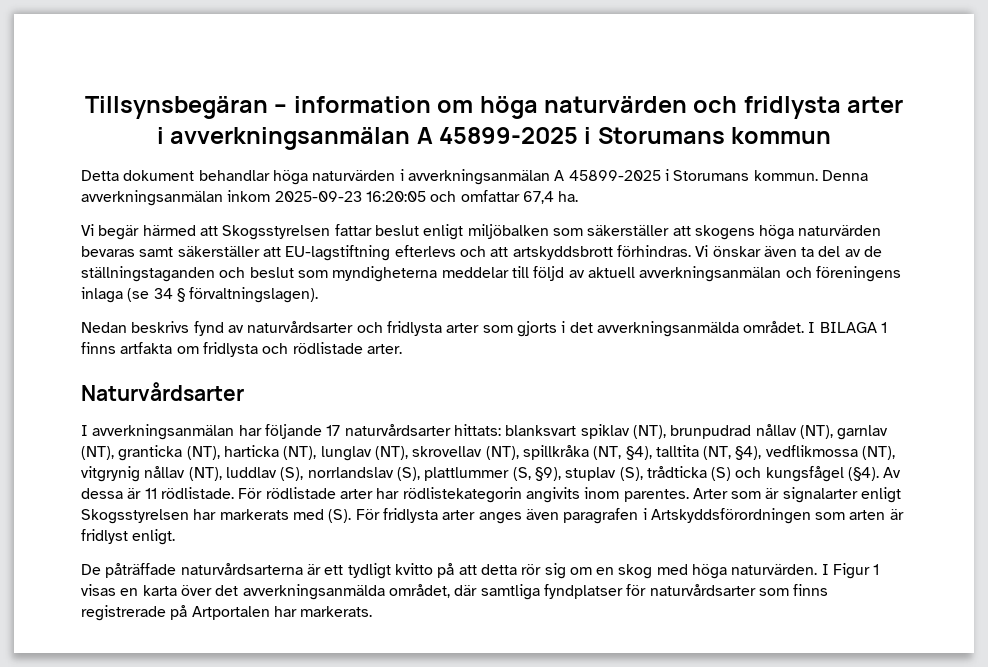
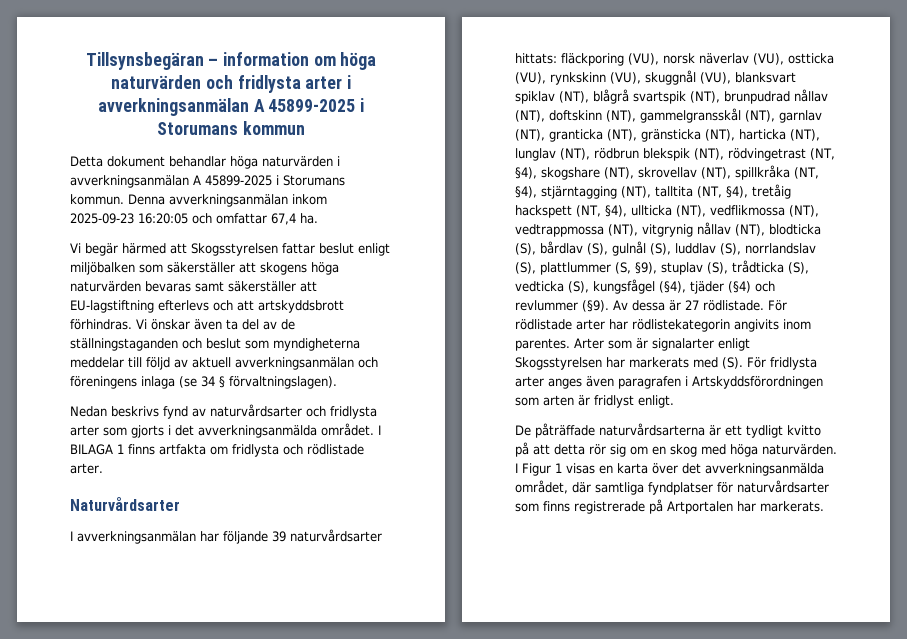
[326,425,341,436] 17 -> [272,531,286,542] 39
[505,424,797,439] blanksvart spiklav (NT), brunpudrad nållav -> [561,53,834,66] [515,70,796,85] [515,89,828,104] [515,108,741,123] fläckporing (VU), norsk näverlav (VU), ostticka (VU), rynkskinn (VU), skuggnål (VU), blanksvart spiklav (NT), blågrå svartspik (NT), brunpudrad nållav (NT), doftskinn (NT), gammelgransskål
(220, 453) none -> [641,129,735,142] gränsticka (NT),
(408, 453) none -> [594,148,835,161] [515,167,634,180] rödbrun blekspik (NT), rödvingetrast (NT, §4), skogshare (NT),
(652, 453) none -> [541,186,651,199] stjärntagging (NT),
[765,445,896,460] [81,466,222,482] vedflikmossa (NT), vitgrynig nållav (NT), -> [752,184,791,199] [515,205,819,218] [515,222,821,237] [515,241,671,256] tretåig hackspett (NT, §4), ullticka (NT), vedflikmossa (NT), vedtrappmossa (NT), vitgrynig nållav (NT), blodticka (S), bårdlav (S), gulnål (S),
[711,466,880,482] (S) och kungsfågel (§4). -> [788,262,809,274] [515,279,775,294] [515,300,609,312] (S), vedticka (S), kungsfågel (§4), tjäder (§4) och revlummer (§9).
[144,488,157,499] 11 -> [685,300,699,310] 27

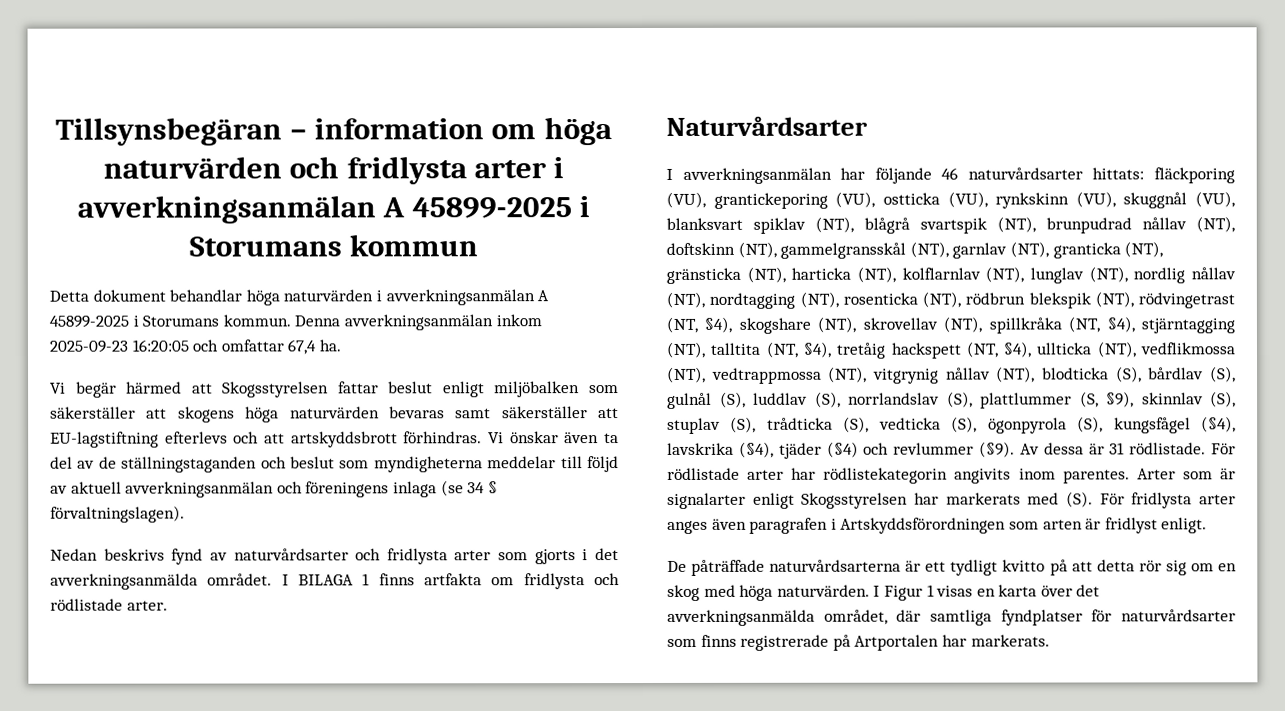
[272,531,286,542] 39 -> [941,167,959,180] 46
[663,53,749,64] norsk näverlav -> [713,192,828,209] grantickeporing
[515,148,556,161] lunglav -> [901,266,1236,284] [666,291,918,309] kolflarnlav (NT), lunglav (NT), nordlig nållav (NT), nordtagging (NT), rosenticka
(657, 268) none -> [1141,391,1236,408] skinnlav (S),
[593,279,655,294] kungsfågel -> [987,416,1236,434] [667,442,734,455] ögonpyrola (S), kungsfågel (§4), lavskrika
[685,300,699,310] 27 -> [1109,442,1126,455] 31

